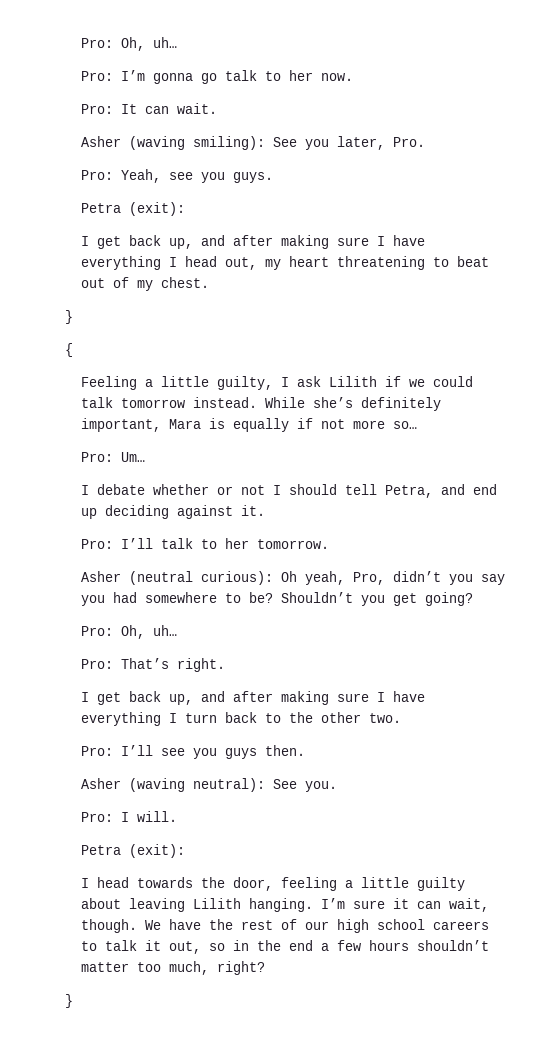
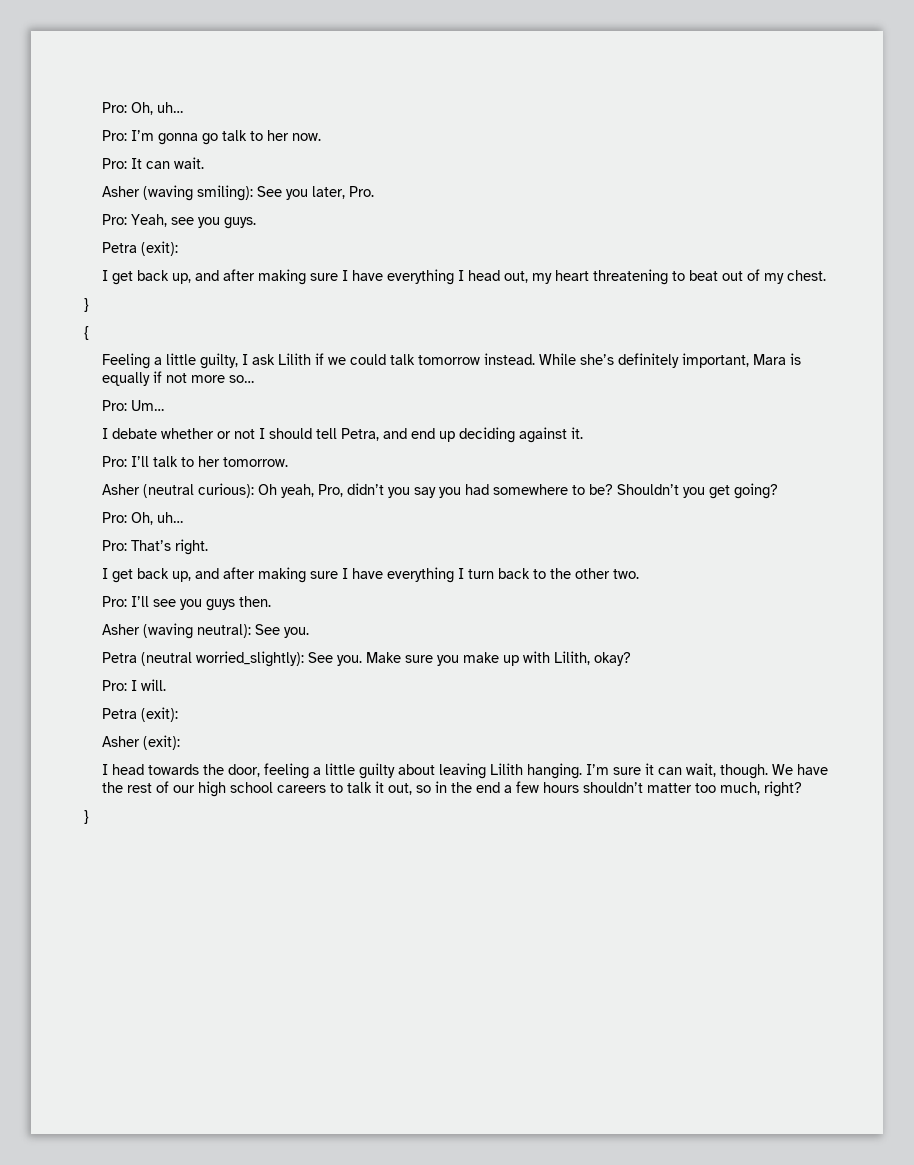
(337, 786) none -> [102,651,632,667] // Petra (neutral worried_slightly): See you. Make sure you make up with Lilith, okay?
(185, 851) none -> [102,735,181,750] // Asher (exit):

